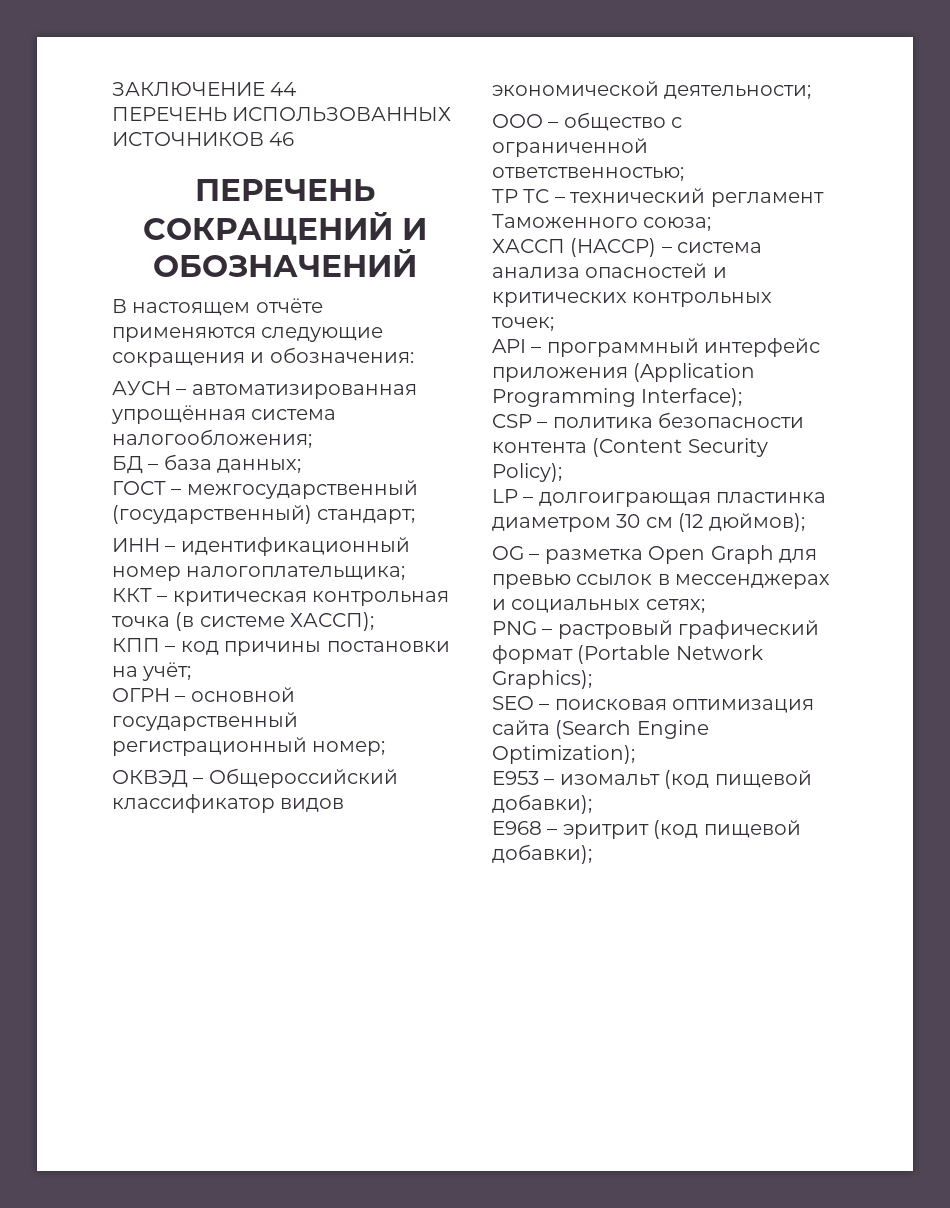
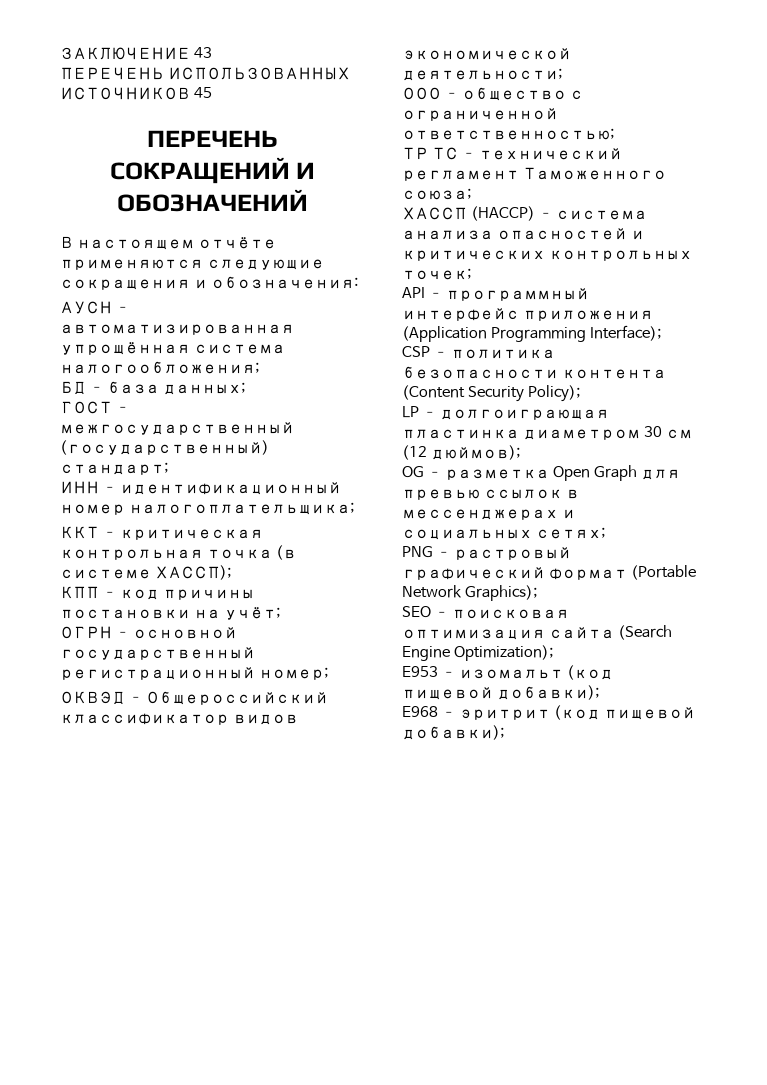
[270,82,297,96] 44 -> [193,47,212,58] 43
[269,132,295,146] 46 -> [193,87,212,98] 45

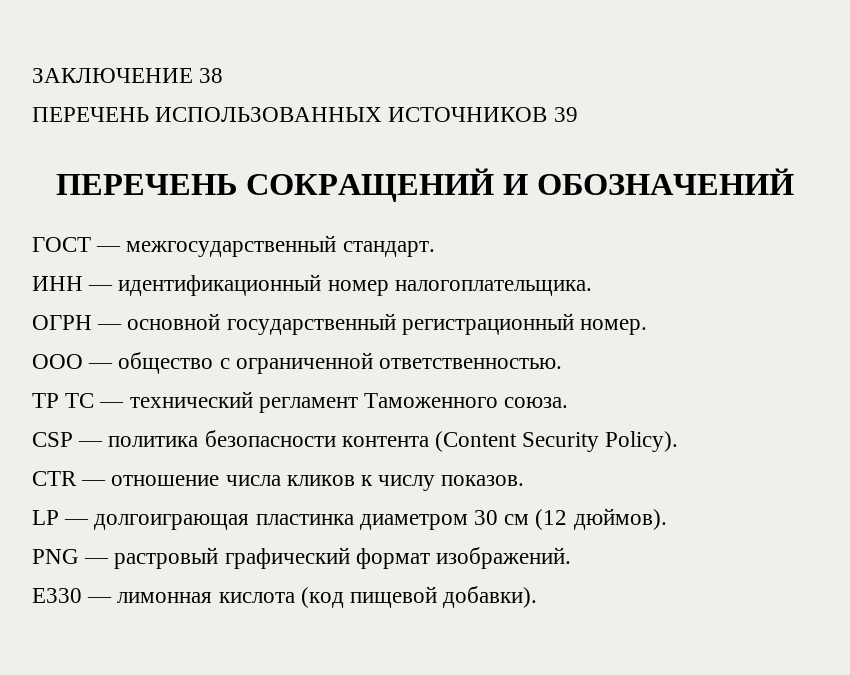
[193,47,212,58] 43 -> [199,68,224,83] 38
[193,87,212,98] 45 -> [553,107,578,122] 39
[60,236,276,250] [60,259,324,270] [60,276,358,290] [60,301,129,314] [60,324,294,335] [60,342,285,355] [60,361,259,374] [60,381,245,395] [60,401,129,414] [60,422,294,435] [60,440,269,455] [60,462,168,475] В настоящем отчёте применяются следующие сокращения и обозначения: // АУСН – автоматизированная упрощённая система налогообложения; // БД – база данных; // ГОСТ – межгосударственный (государственный) стандарт; -> [32,235,435,257] ГОСТ — межгосударственный стандарт.
[102,486,116,492] – -> [88,285,114,291] —
[128,502,354,515] [60,526,263,540] [60,545,296,560] [60,565,231,580] [60,586,254,600] [60,607,280,620] налогоплательщика; // ККТ – критическая контрольная точка (в системе ХАССП); // КПП – код причины постановки на учёт; -> [394,280,592,296] налогоплательщика.
[115,631,129,637] – -> [97,324,123,330] —
[258,667,328,680] [60,691,328,705] [60,713,298,725] [402,48,571,60] [402,68,562,81] номер; // ОКВЭД – Общероссийский классификатор видов экономической деятельности; -> [580,319,648,335] номер.
[444,92,458,98] – -> [88,363,114,369] —
[402,128,614,140] ответственностью; -> [379,358,563,369] ответственностью.
[461,152,475,158] – -> [99,402,125,408] —
[402,188,471,200] [402,206,647,221] [402,228,644,240] [402,250,692,261] [402,268,471,280] [402,287,589,301] [402,308,653,321] [402,325,661,342] союза; // ХАССП (HACCP) – система анализа опасностей и критических контрольных точек; // API – программный интерфейс приложения (Application Programming Interface); -> [504,397,569,408] союза.
[433,351,447,357] – -> [78,441,104,447] —
[527,385,580,402] Policy); -> [605,431,679,452] [32,471,525,491] Policy). // CTR — отношение числа кликов к числу показов.
[422,411,436,417] – -> [64,519,90,525] —
[430,445,520,460] [402,465,680,481] [402,489,579,500] [402,509,575,520] [402,527,605,540] дюймов); // OG – разметка Open Graph для превью ссылок в мессенджерах и социальных сетях; -> [573,508,667,530] дюймов).
[436,551,450,557] – -> [84,558,110,564] —
[630,565,696,580] [402,585,537,601] [402,606,569,619] [402,625,672,640] [402,645,553,661] [402,665,613,680] [402,685,599,700] [402,705,695,720] [402,725,504,740] (Portable Network Graphics); // SEO – поисковая оптимизация сайта (Search Engine Optimization); // E953 – изомальт (код пищевой добавки); // E968 – эритрит (код пищевой добавки); -> [436,547,572,569] [32,586,538,608] изображений. // E330 — лимонная кислота (код пищевой добавки).

